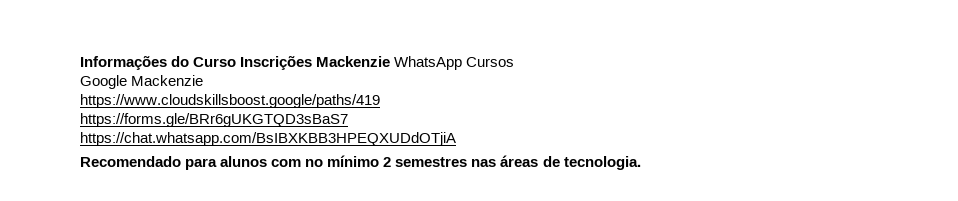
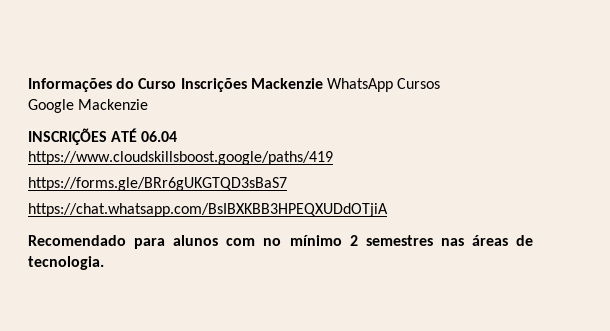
(204, 80) none -> [28,128,178,145] // INSCRIÇÕES ATÉ 06.04

